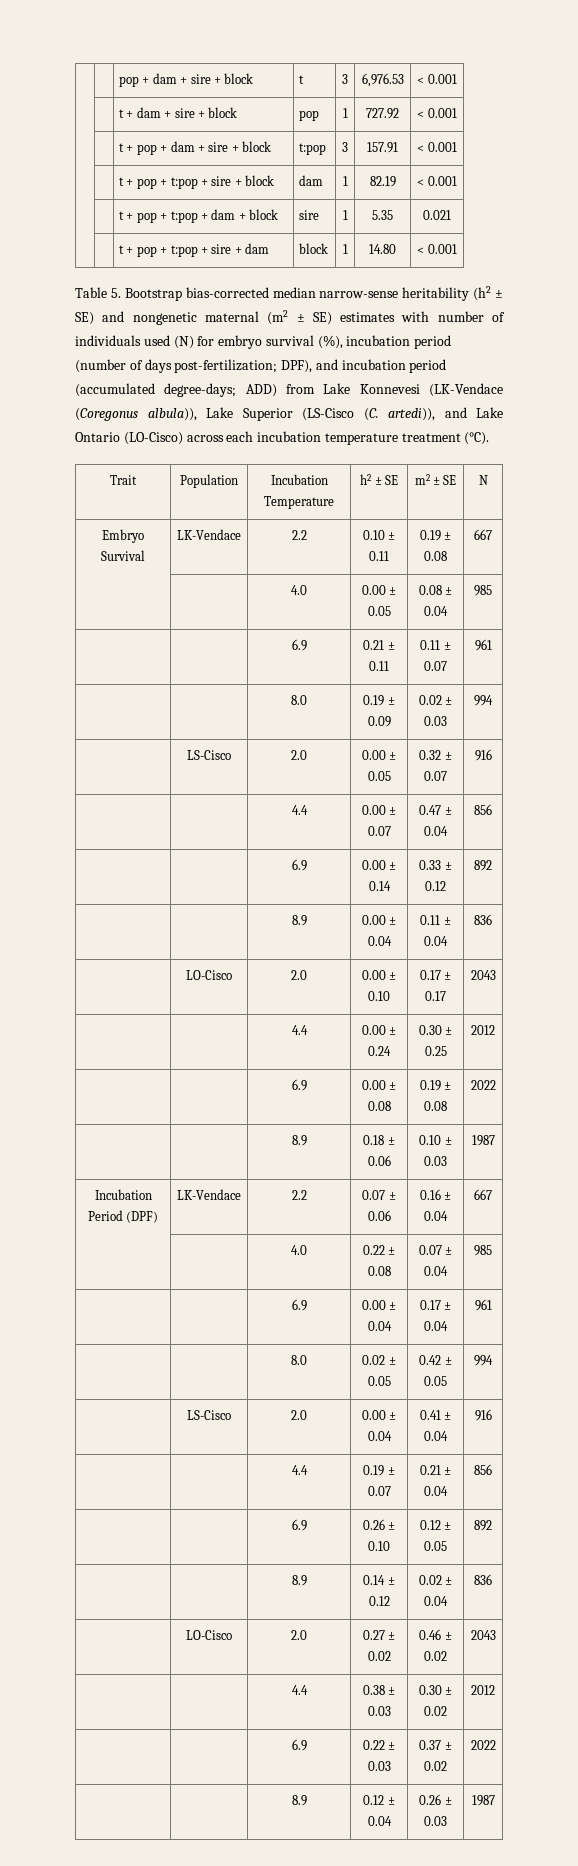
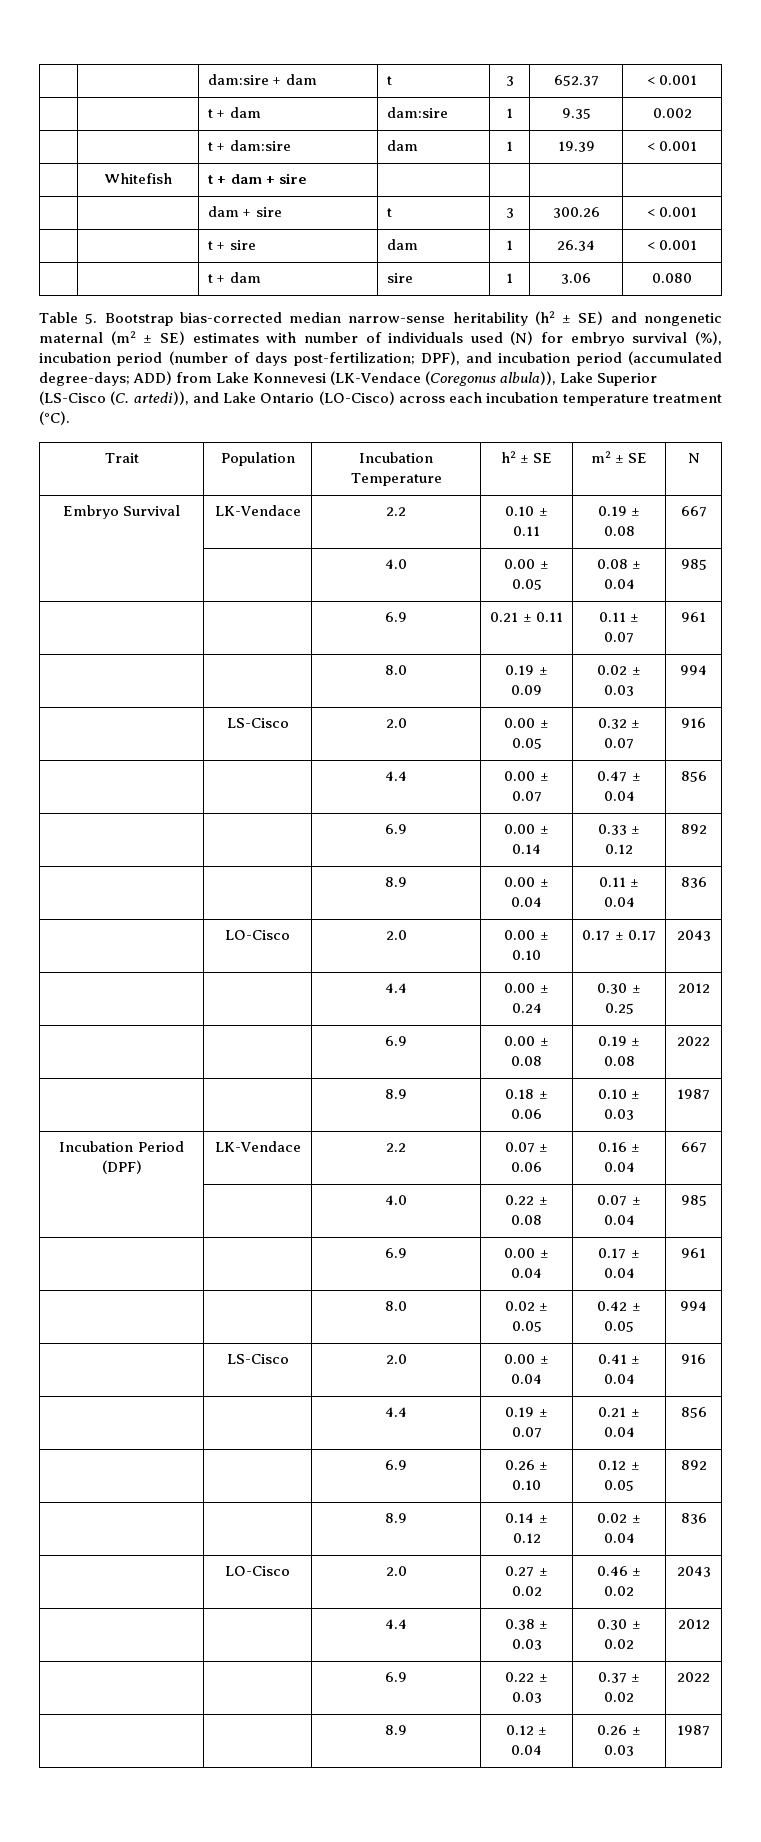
[119,73,254,87] [299,75,305,84] [342,74,348,84] [361,73,404,87] [417,74,457,84] [119,107,238,118] [299,110,320,121] [342,108,348,118] [366,108,399,119] [417,108,457,118] [119,141,272,155] [299,143,327,155] [342,142,348,152] [367,142,398,153] [417,142,457,152] [119,175,275,189] [299,175,324,186] [342,176,348,186] [369,176,396,187] [417,176,457,186] [119,209,279,223] [299,210,320,220] [342,210,348,220] [372,210,393,220] [423,210,451,220] [119,243,270,257] [299,243,329,254] [342,244,348,254] [369,244,396,254] [417,244,457,254] | | pop + dam + sire + block | t | 3 | 6,976.53 | < 0.001 // | | t + dam + sire + block | pop | 1 | 727.92 | < 0.001 // | | t + pop + dam + sire + block | t:pop | 3 | 157.91 | < 0.001 // | | t + pop + t:pop + sire + block | dam | 1 | 82.19 | < 0.001 // | | t + pop + t:pop + dam + block | sire | 1 | 5.35 | 0.021 // | | t + pop + t:pop + sire + dam | block | 1 | 14.80 | < 0.001 -> [208,74,317,85] [387,76,393,85] [505,76,514,86] [553,75,599,86] [646,75,698,85] [208,107,261,118] [387,107,449,118] [506,108,513,118] [561,108,591,119] [652,108,692,118] [208,140,291,151] [387,140,419,151] [506,141,513,151] [557,141,595,152] [646,141,698,151] [104,173,172,184] [208,173,307,184] [208,206,282,217] [387,208,393,217] [505,208,514,218] [552,207,600,218] [646,207,698,217] [208,240,256,250] [387,239,419,250] [506,240,513,250] [557,240,595,251] [646,240,698,250] [208,272,261,283] [387,273,414,283] [506,273,513,283] [561,273,591,284] [652,273,692,283] | | dam:sire + dam | t | 3 | 652.37 | < 0.001 // | | t + dam | dam:sire | 1 | 9.35 | 0.002 // | | t + dam:sire | dam | 1 | 19.39 | < 0.001 // | Whitefish | t + dam + sire | | | | // | | dam + sire | t | 3 | 300.26 | < 0.001 // | | t + sire | dam | 1 | 26.34 | < 0.001 // | | t + dam | sire | 1 | 3.06 | 0.080

